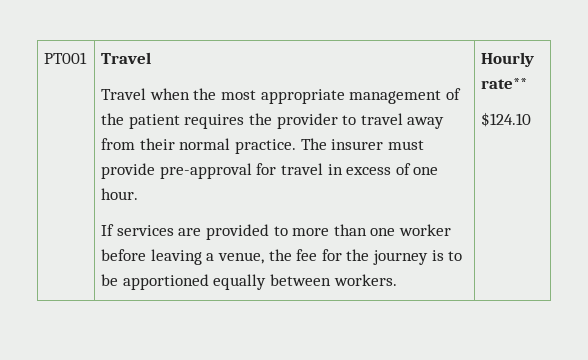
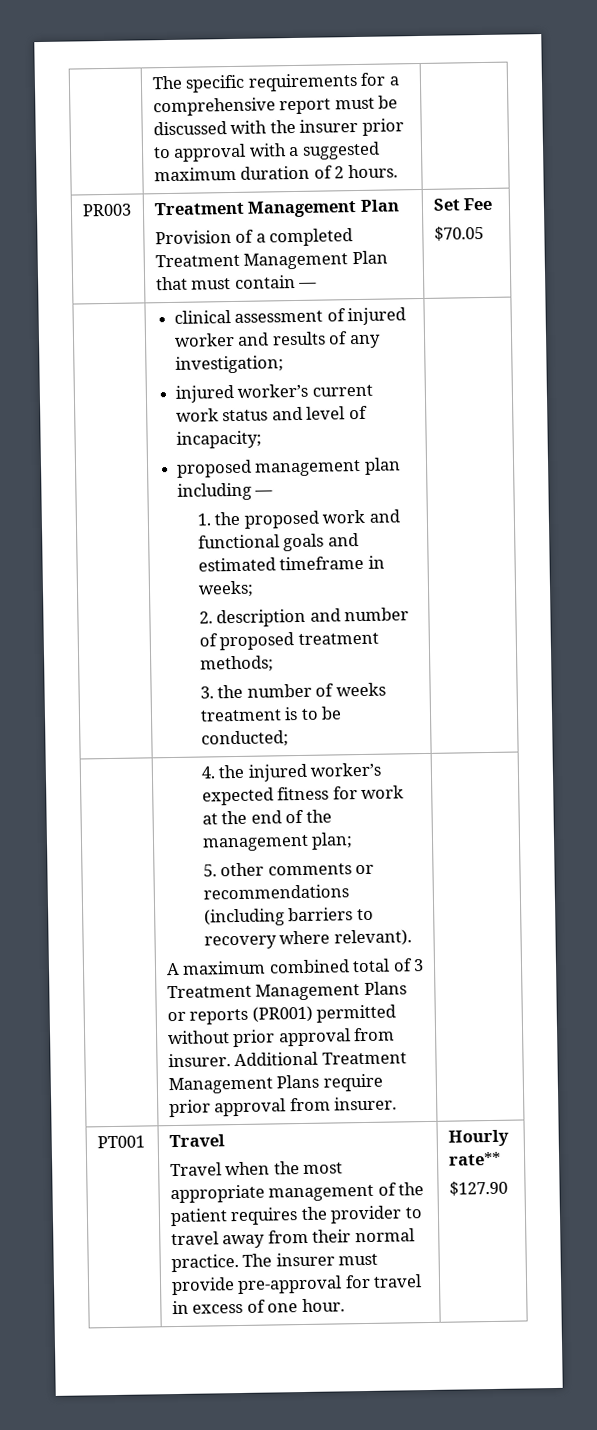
(44, 58) none -> [151,72,400,93] [152,95,399,117] [152,118,404,136] [152,141,380,162] [153,164,398,182] [81,203,132,217] [153,199,400,218] [154,228,354,247] [154,250,388,270] [155,274,318,291] [432,197,494,211] [433,226,484,241] [173,307,407,326] [173,331,381,349] [174,355,284,374] [174,383,373,403] [175,405,368,422] [175,430,262,449] [175,457,401,478] [176,482,274,501] [196,509,400,529] [197,533,359,552] [197,555,385,572] [197,580,254,598] [198,607,410,628] [198,632,379,651] [199,655,274,673] [199,682,386,699] [199,706,343,722] [200,730,289,748] [200,762,382,782] [201,785,405,806] [201,809,332,825] [201,832,354,852] [202,862,375,877] [202,884,349,900] [203,907,374,927] [203,929,412,950] [165,958,424,976] [166,981,407,1001] [166,1004,397,1025] [167,1027,396,1048] [167,1051,407,1068] [167,1073,383,1095] [168,1096,398,1118] | The specific requirements for a comprehensive report must be discussed with the insurer prior to approval with a suggested maximum duration of 2 hours. | // PR003 | Treatment Management Plan // Provision of a completed Treatment Management Plan that must contain — | Set Fee // $70.05 // | clinical assessment of injured worker and results of any investigation; // injured worker’s current work status and level of incapacity; // proposed management plan including — // 1. the proposed work and functional goals and estimated timeframe in weeks; // 2. description and number of proposed treatment methods; // 3. the number of weeks treatment is to be conducted; | // | 4. the injured worker’s expected fitness for work at the end of the management plan; // 5. other comments or recommendations (including barriers to recovery where relevant). // A maximum combined total of 3 Treatment Management Plans or reports (PR001) permitted without prior approval from insurer. Additional Treatment Management Plans require prior approval from insurer. | //
[101,224,451,240] [101,249,463,265] [101,274,397,290] // If services are provided to more than one worker before leaving a venue, the fee for the journey is to be apportioned equally between workers. -> (345, 1305) none
[481,112,532,127] $124.10 -> [448,1180,508,1196] $127.90

